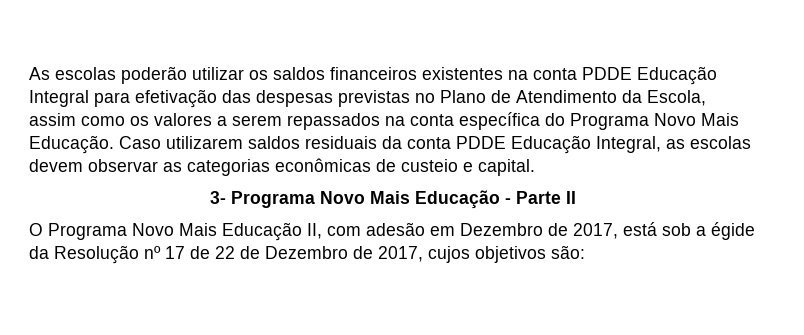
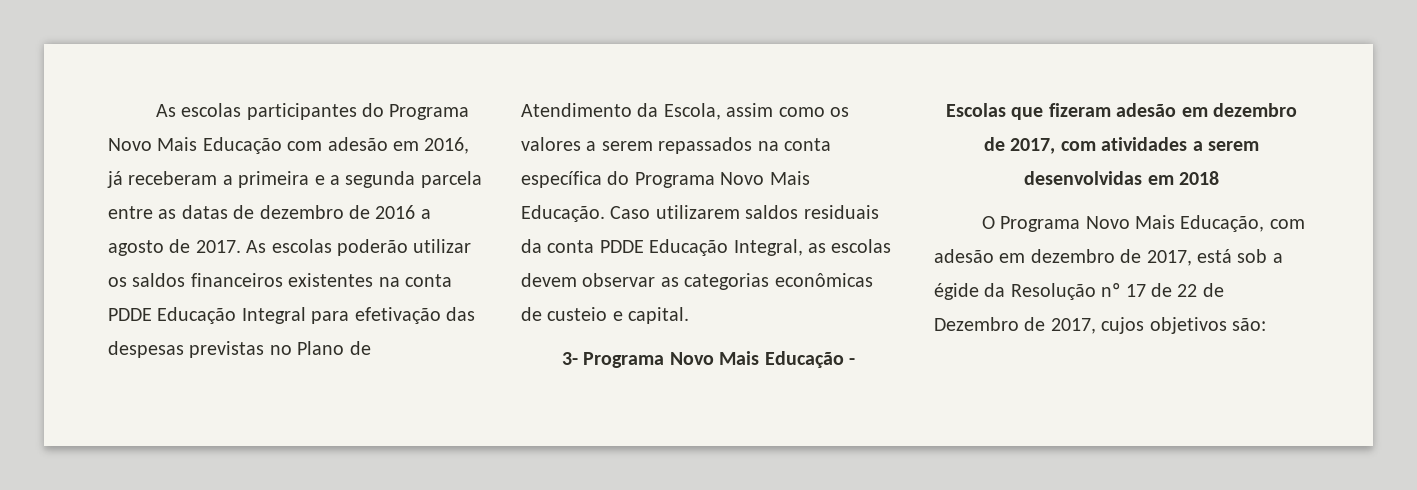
[29,67,116,80] As escolas -> [155,103,470,120] [108,137,470,154] [107,171,482,188] [108,205,431,219] [108,239,332,256] As escolas participantes do Programa Novo Mais Educação com adesão em 2016, já receberam a primeira e a segunda parcela entre as datas de dezembro de 2016 a agosto de 2017. As escolas
[516,191,576,204] Parte II -> [946,103,1297,120] [984,137,1259,154] [1024,171,1219,185] // Escolas que fizeram adesão em dezembro de 2017, com atividades a serem desenvolvidas em 2018
[222,222,543,241] Educação II, com adesão em Dezembro -> [1180,215,1305,232] [934,249,1115,263] Educação, com adesão em dezembro

